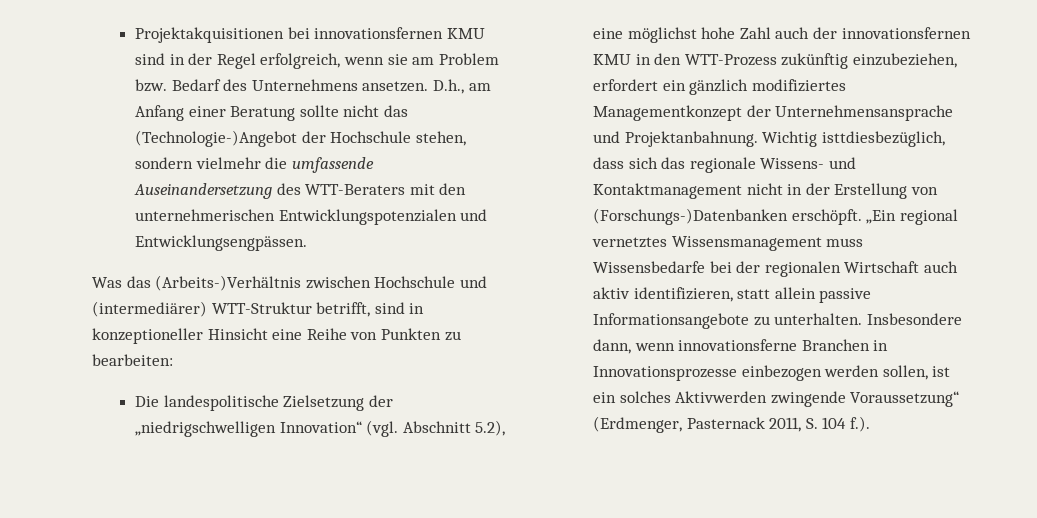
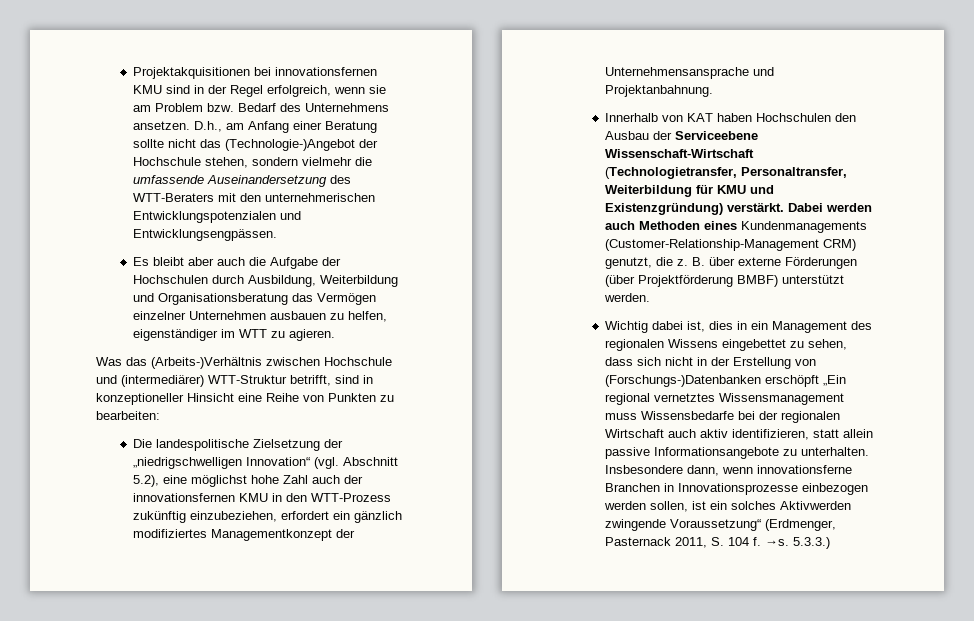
(308, 243) none -> [132,257,341,269] [132,275,398,287] [132,293,376,305] [132,311,387,322] [132,329,335,341] // Es bleibt aber auch die Aufgabe der Hochschulen durch Ausbildung, Weiterbildung und Organisationsberatung das Vermögen einzelner Unternehmen ausbauen zu helfen, eigenständiger im WTT zu agieren.
[762,131,945,147] [593,157,856,173] [593,183,743,199] Wichtig isttdiesbezüglich, dass sich das regionale Wissens- und Kontaktmanagement -> [604,113,856,122] [604,131,758,140] [604,149,754,158] [604,167,847,179] [604,184,774,197] [604,202,872,215] [604,221,867,233] [604,239,856,251] [604,257,857,269] [604,275,844,287] [603,293,650,302] [604,321,872,333] [604,339,847,351] [604,357,661,366] // Innerhalb von KAT haben Hochschulen den Ausbau der Serviceebene Wissenschaft-Wirtschaft (Technologietransfer, Personaltransfer, Weiterbildung für KMU und Existenzgründung) verstärkt. Dabei werden auch Methoden eines Kundenmanagements (Customer-Relationship-Management CRM) genutzt, die z. B. über externe Förderungen (über Projektförderung BMBF) unterstützt werden. // Wichtig dabei ist, dies in ein Management des regionalen Wissens eingebettet zu sehen, dass sich
[791,209,862,225] erschöpft. -> [764,375,819,387] erschöpft
[849,416,870,432] f.). -> [752,537,830,549] f. →s. 5.3.3.)

